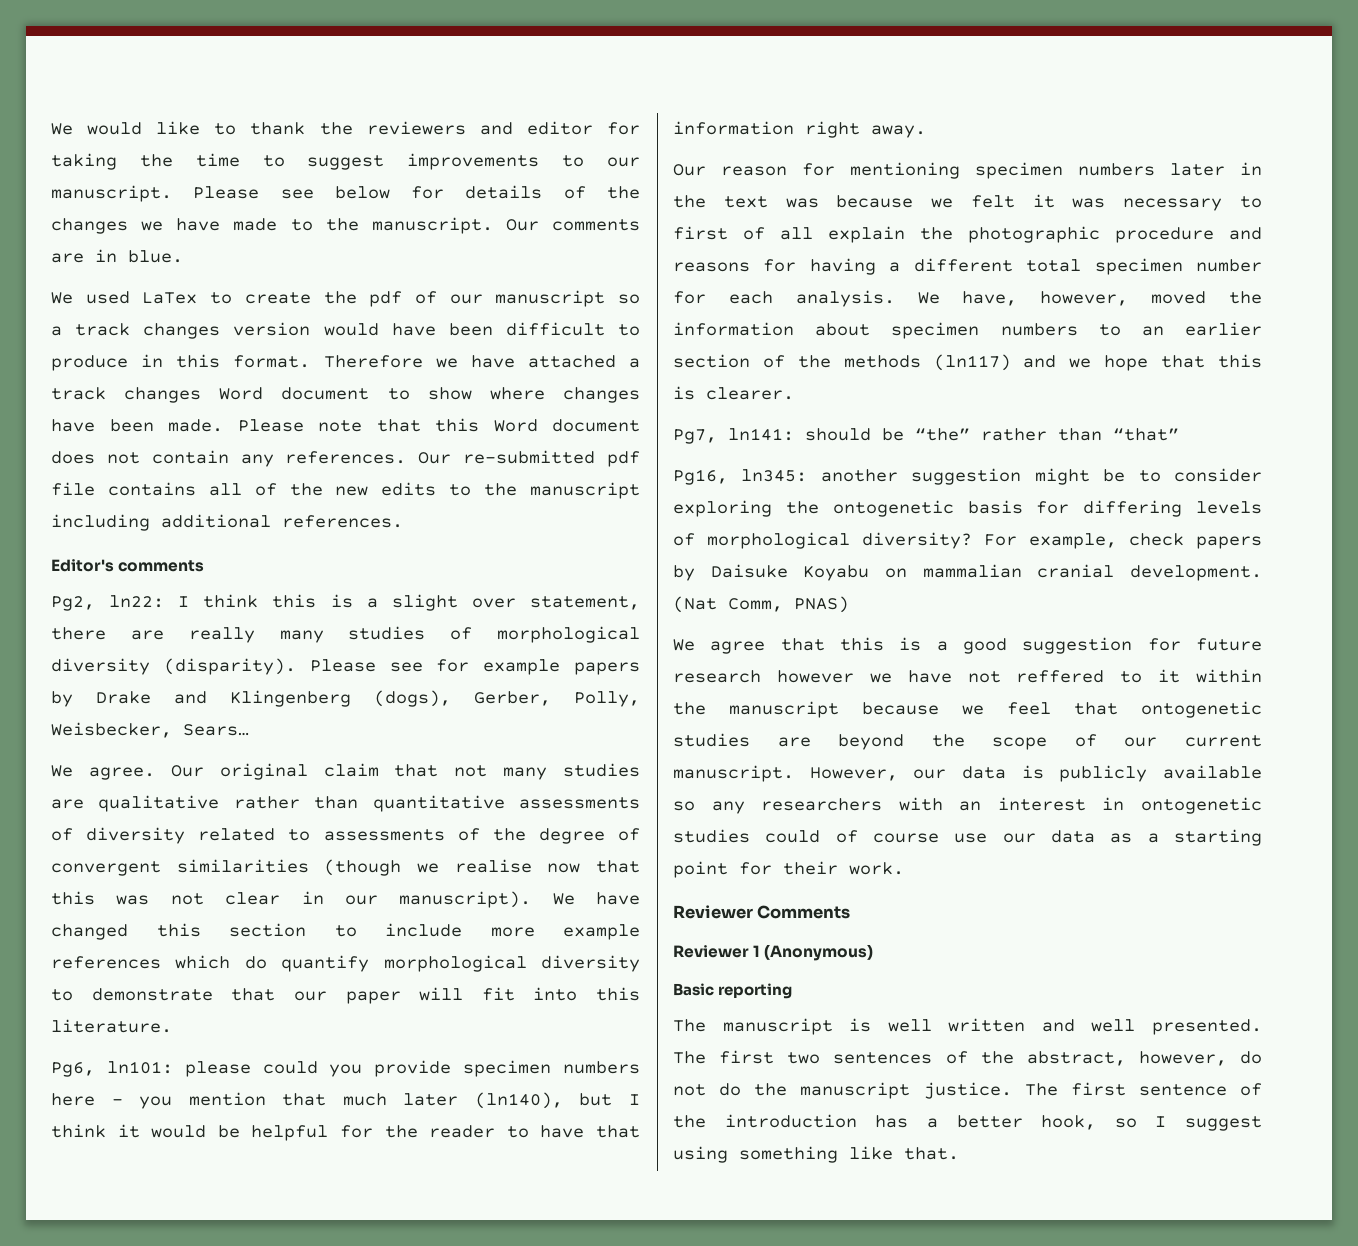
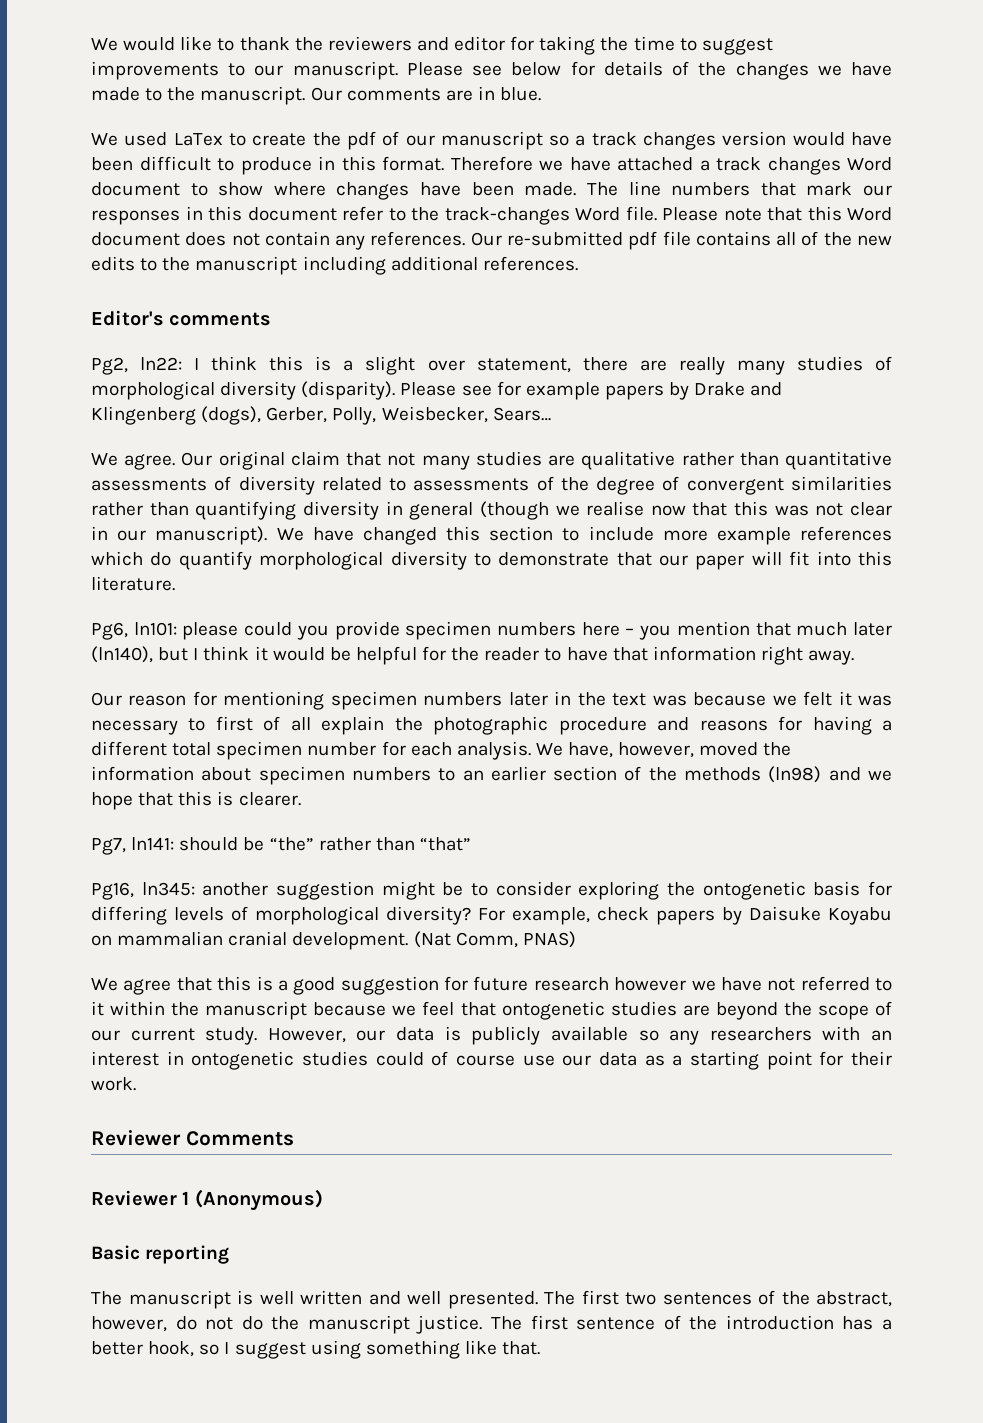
(223, 425) none -> [586,181,893,196] [91,206,657,225] The line numbers that mark our responses in this document refer to the track-changes Word file.
(309, 866) none -> [91,501,474,520] rather than quantifying diversity in general
[933,354,1011,371] (ln117) -> [768,766,822,783] (ln98)
[1016,670,1105,683] reffered -> [800,976,870,991] referred
[673,765,794,782] manuscript. -> [205,1027,258,1045] study.

